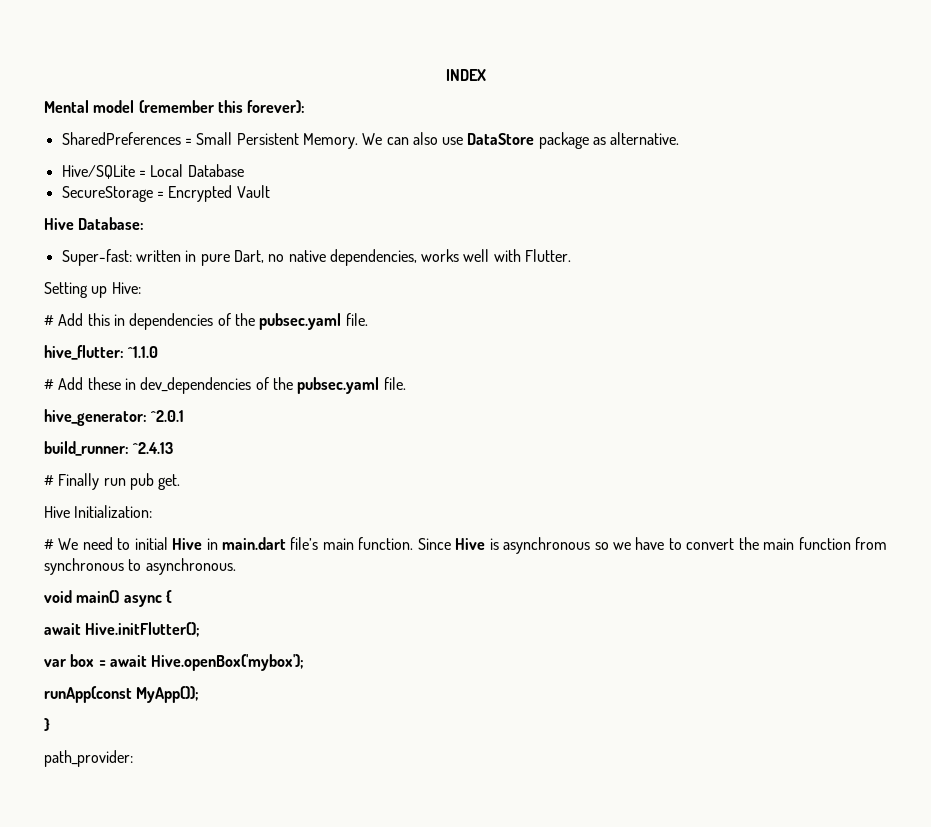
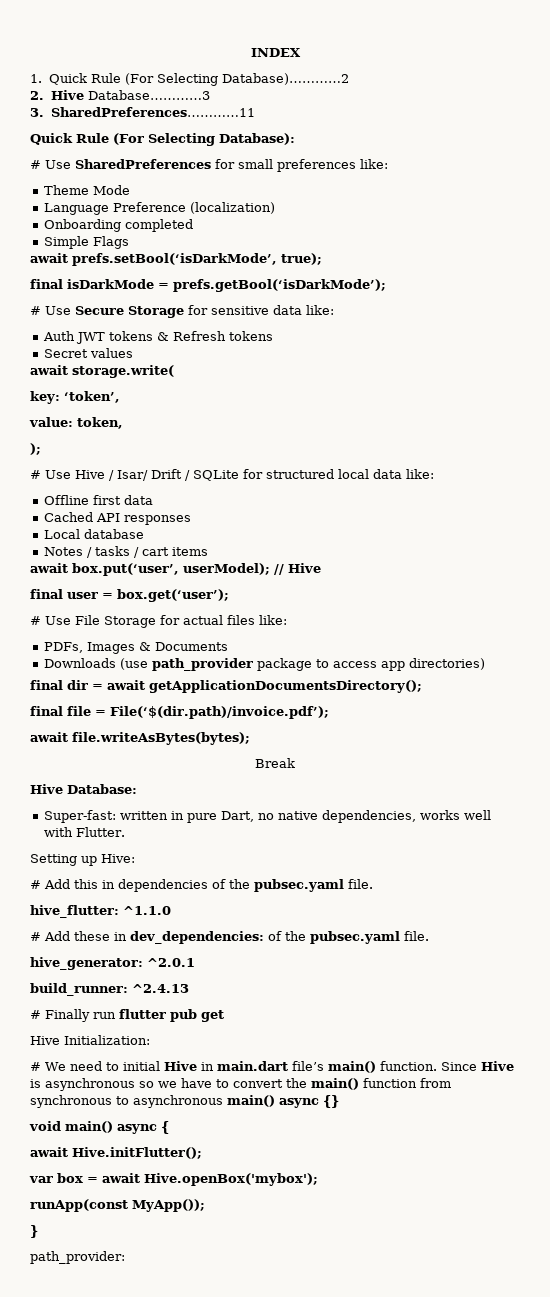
[44,100,306,113] [61,132,680,149] [61,164,244,179] [61,185,270,202] Mental model (remember this forever): // SharedPreferences = Small Persistent Memory. We can also use DataStore package as alternative. // Hive/SQLite = Local Database // SecureStorage = Encrypted Vault -> [30,73,349,86] [30,90,210,100] [30,107,255,117] [30,133,295,146] [30,159,388,172] [44,185,131,195] [44,202,276,215] [44,219,194,232] [44,236,130,249] [30,253,322,266] [30,279,386,292] [30,305,334,318] [43,331,274,344] [44,348,134,358] [30,365,174,378] [30,391,120,404] [29,417,123,429] [30,443,41,455] [30,469,434,481] [44,495,154,505] [44,512,192,525] [44,529,145,539] [44,546,209,558] [30,563,321,576] [30,589,229,602] [30,615,287,628] [44,642,229,654] [44,658,486,671] [30,680,422,693] [30,706,329,719] [30,732,250,745] [255,758,295,768] 1. Quick Rule (For Selecting Database)…………2 // 2. Hive Database…………3 // 3. SharedPreferences…………11 // Quick Rule (For Selecting Database): // # Use SharedPreferences for small preferences like: // Theme Mode // Language Preference (localization) // Onboarding completed // Simple Flags // await prefs.setBool(‘isDarkMode’, true); // final isDarkMode = prefs.getBool(‘isDarkMode’); // # Use Secure Storage for sensitive data like: // Auth JWT tokens & Refresh tokens // Secret values // await storage.write( // key: ‘token’, // value: token, // ); // # Use Hive / Isar/ Drift / SQLite for structured local data like: // Offline first data // Cached API responses // Local database // Notes / tasks / cart items // await box.put(‘user’, userModel); // Hive // final user = box.get(‘user’); // # Use File Storage for actual files like: // PDFs, Images & Documents // Downloads (use path_provider package to access app directories) // final dir = await getApplicationDocumentsDirectory(); // final file = File(‘$(dir.path)/invoice.pdf’); // await file.writeAsBytes(bytes); // Break
[140,377,252,394] dev_dependencies -> [130,931,264,944] dev_dependencies:
[129,473,181,490] pub get. -> [119,1009,224,1022] flutter pub get
[322,538,354,550] main -> [327,1061,376,1073] main()
[763,538,795,550] main -> [311,1078,359,1090] main()
[145,558,236,575] asynchronous. -> [133,1095,339,1108] asynchronous main() async {}

